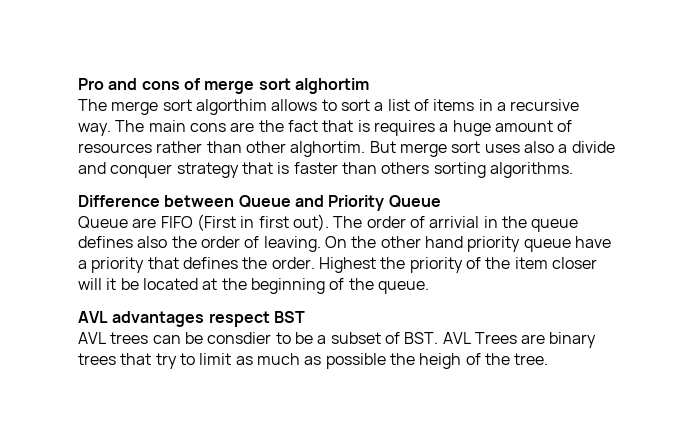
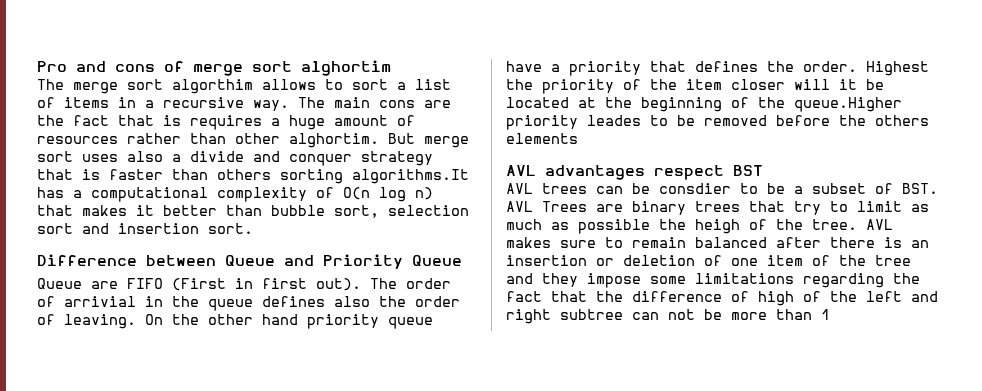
[489,162,573,178] algorithms. -> [352,169,469,184] [37,187,433,202] [37,205,469,218] [37,223,253,234] algorithms.It has a computational complexity of O(n log n) that makes it better than bubble sort, selection sort and insertion sort.
[377,281,429,294] queue. -> [794,97,902,112] [506,115,929,130] [506,133,578,144] queue.Higher priority leades to be removed before the others elements
(549, 359) none -> [866,219,893,230] [506,237,929,248] [506,255,911,266] [506,273,920,288] [506,291,938,306] [506,309,830,324] AVL makes sure to remain balanced after there is an insertion or deletion of one item of the tree and they impose some limitations regarding the fact that the difference of high of the left and right subtree can not be more than 1

